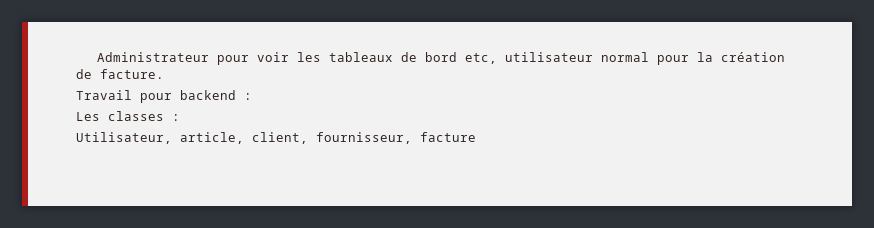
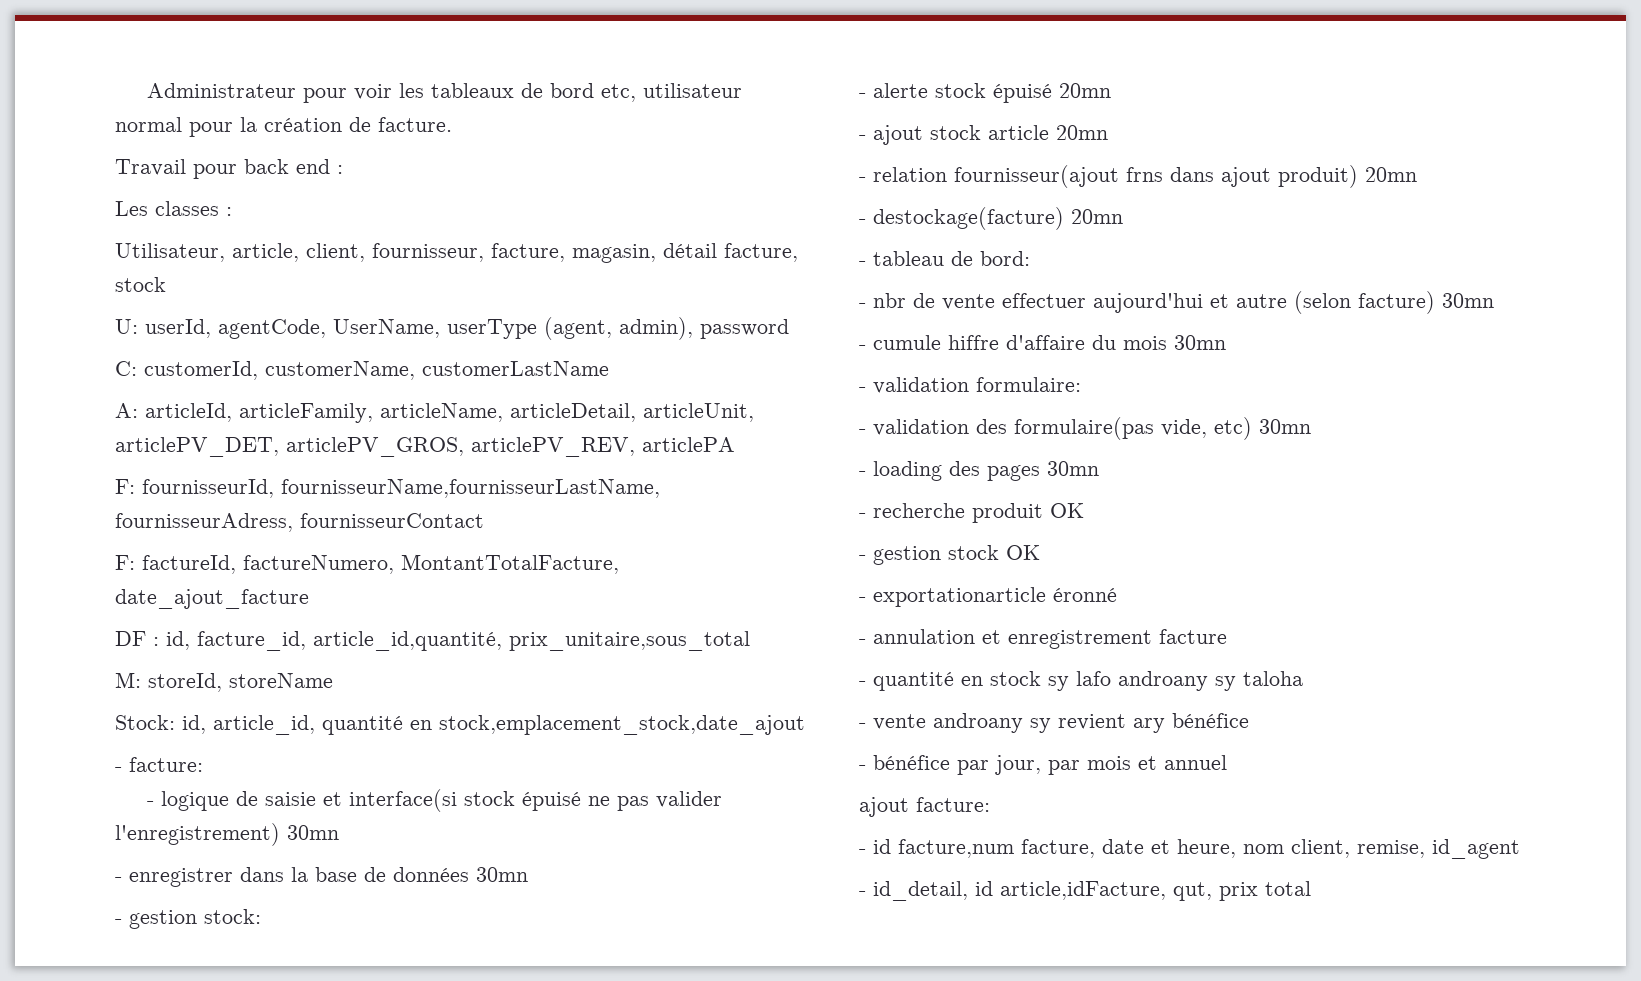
[180,90,236,100] backend -> [244,159,330,174] back end
[420,132,476,142] facture -> [491,243,798,263] [115,277,166,292] [115,317,789,340] [115,361,609,380] [115,403,754,423] [115,437,735,457] [115,479,660,498] [115,513,484,532] [115,554,619,574] [115,589,309,609] [115,631,750,651] [115,672,333,692] [115,715,805,735] [115,757,203,772] [147,789,723,812] [115,823,339,846] [115,867,528,887] [115,909,261,929] [859,83,1111,103] [859,125,1108,145] [859,165,1417,188] [859,207,1123,230] [859,251,1030,266] [859,291,1494,314] [859,335,1226,350] [859,377,1081,394] [859,417,1311,440] [859,461,1099,481] [859,503,1084,523] [859,545,1040,565] [859,587,1117,607] [859,629,1227,649] [859,671,1303,691] [859,713,1249,733] [859,755,1227,775] [859,797,990,817] [859,839,1520,859] [859,881,1311,901] facture, magasin, détail facture, stock // U: userId, agentCode, UserName, userType (agent, admin), password // C: customerId, customerName, customerLastName // A: articleId, articleFamily, articleName, articleDetail, articleUnit, articlePV_DET, articlePV_GROS, articlePV_REV, articlePA // F: fournisseurId, fournisseurName,fournisseurLastName, fournisseurAdress, fournisseurContact // F: factureId, factureNumero, MontantTotalFacture, date_ajout_facture // DF : id, facture_id, article_id,quantité, prix_unitaire,sous_total // M: storeId, storeName // Stock: id, article_id, quantité en stock,emplacement_stock,date_ajout // - facture: // - logique de saisie et interface(si stock épuisé ne pas valider l'enregistrement) 30mn // - enregistrer dans la base de données 30mn // - gestion stock: // - alerte stock épuisé 20mn // - ajout stock article 20mn // - relation fournisseur(ajout frns dans ajout produit) 20mn // - destockage(facture) 20mn // - tableau de bord: // - nbr de vente effectuer aujourd'hui et autre (selon facture) 30mn // - cumule hiffre d'affaire du mois 30mn // - validation formulaire: // - validation des formulaire(pas vide, etc) 30mn // - loading des pages 30mn // - recherche produit OK // - gestion stock OK // - exportationarticle éronné // - annulation et enregistrement facture // - quantité en stock sy lafo androany sy taloha // - vente androany sy revient ary bénéfice // - bénéfice par jour, par mois et annuel // ajout facture: // - id facture,num facture, date et heure, nom client, remise, id_agent // - id_detail, id article,idFacture, qut, prix total

